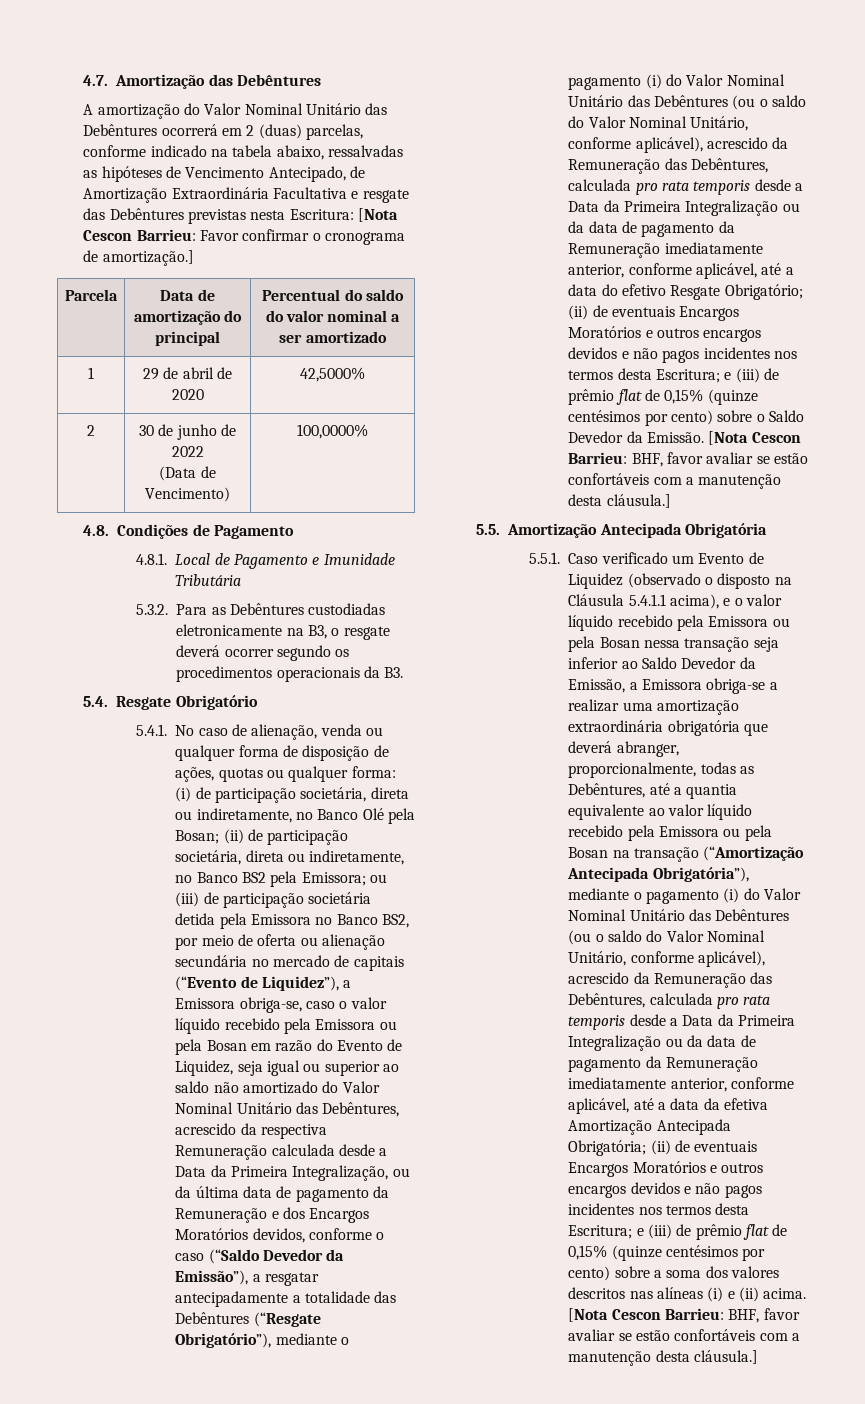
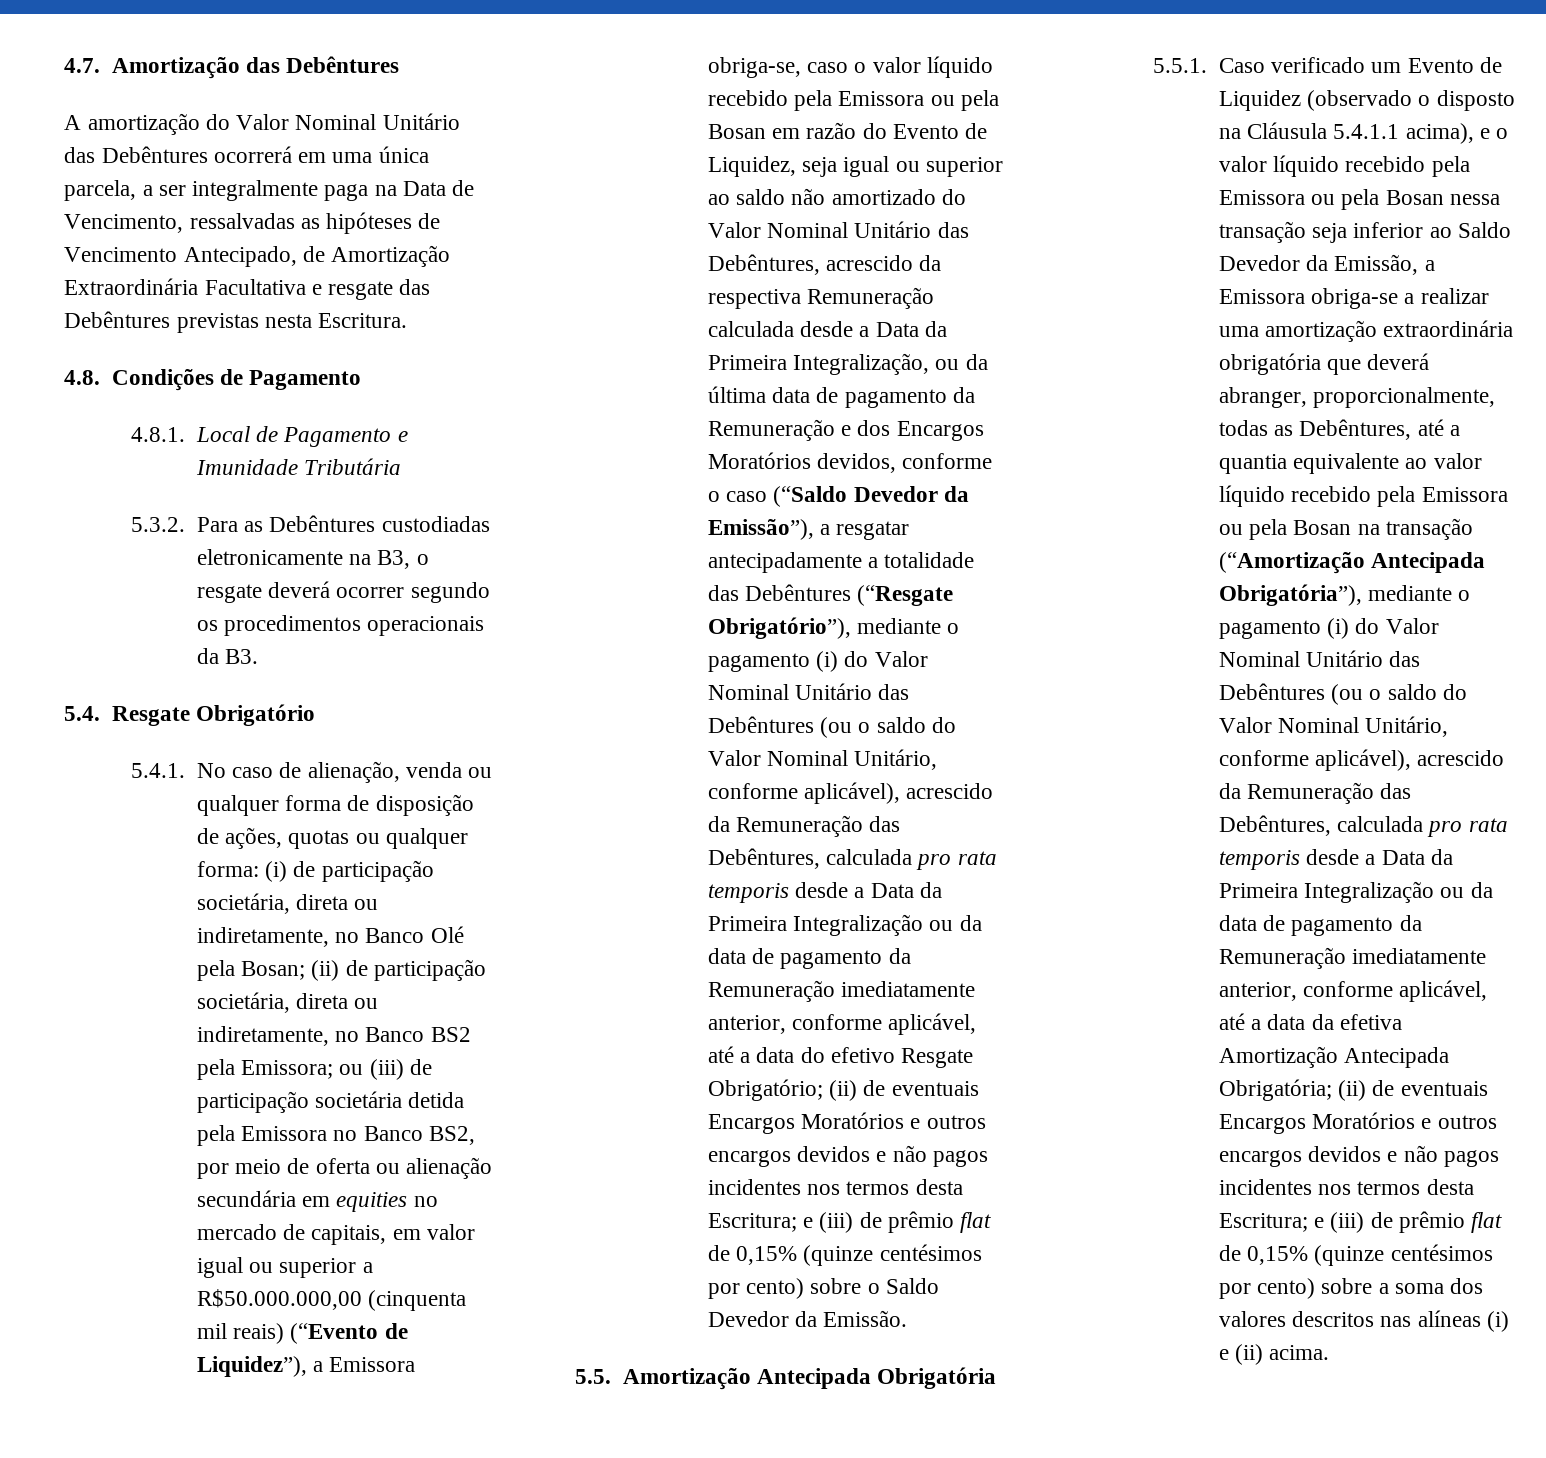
[246,124,364,140] [83,145,324,160] 2 (duas) parcelas, conforme indicado na tabela abaixo, -> [332,146,429,163] [64,180,474,201] [64,214,184,233] uma única parcela, a ser integralmente paga na Data de Vencimento,
[289,208,399,222] [83,229,406,245] [83,250,194,266] [65,289,118,301] [160,289,215,301] [133,310,243,325] [155,331,220,346] [262,289,404,301] [265,310,401,322] [279,331,387,343] [88,367,94,379] [143,367,232,380] [171,389,204,400] [300,367,365,382] [87,425,95,436] [139,424,236,440] [171,446,204,457] [159,466,216,481] [145,487,230,502] [297,424,368,439] Escritura: [Nota Cescon Barrieu: Favor confirmar o cronograma de amortização.] // Parcela | Data de amortização do principal | Percentual do saldo do valor nominal a ser amortizado // 1 | 29 de abril de 2020 | 42,5000% // 2 | 30 de junho de 2022 // (Data de Vencimento) | 100,0000% -> [318,313,408,328] Escritura.
(248, 961) none -> [302,1192,408,1212] em equities
[353,956,404,971] capitais -> [311,1224,475,1245] [196,1257,373,1278] [196,1289,467,1311] [196,1323,285,1344] capitais, em valor igual ou superior a R$50.000.000,00 (cinquenta mil reais)
[708,431,801,445] [568,452,808,467] [568,473,782,489] [568,494,671,508] [Nota Cescon Barrieu: BHF, favor avaliar se estão confortáveis com a manutenção desta cláusula.] -> (908, 1318) none
[568,1308,800,1323] [568,1329,800,1341] [568,1350,758,1366] [Nota Cescon Barrieu: BHF, favor avaliar se estão confortáveis com a manutenção desta cláusula.] -> (1330, 1352) none

